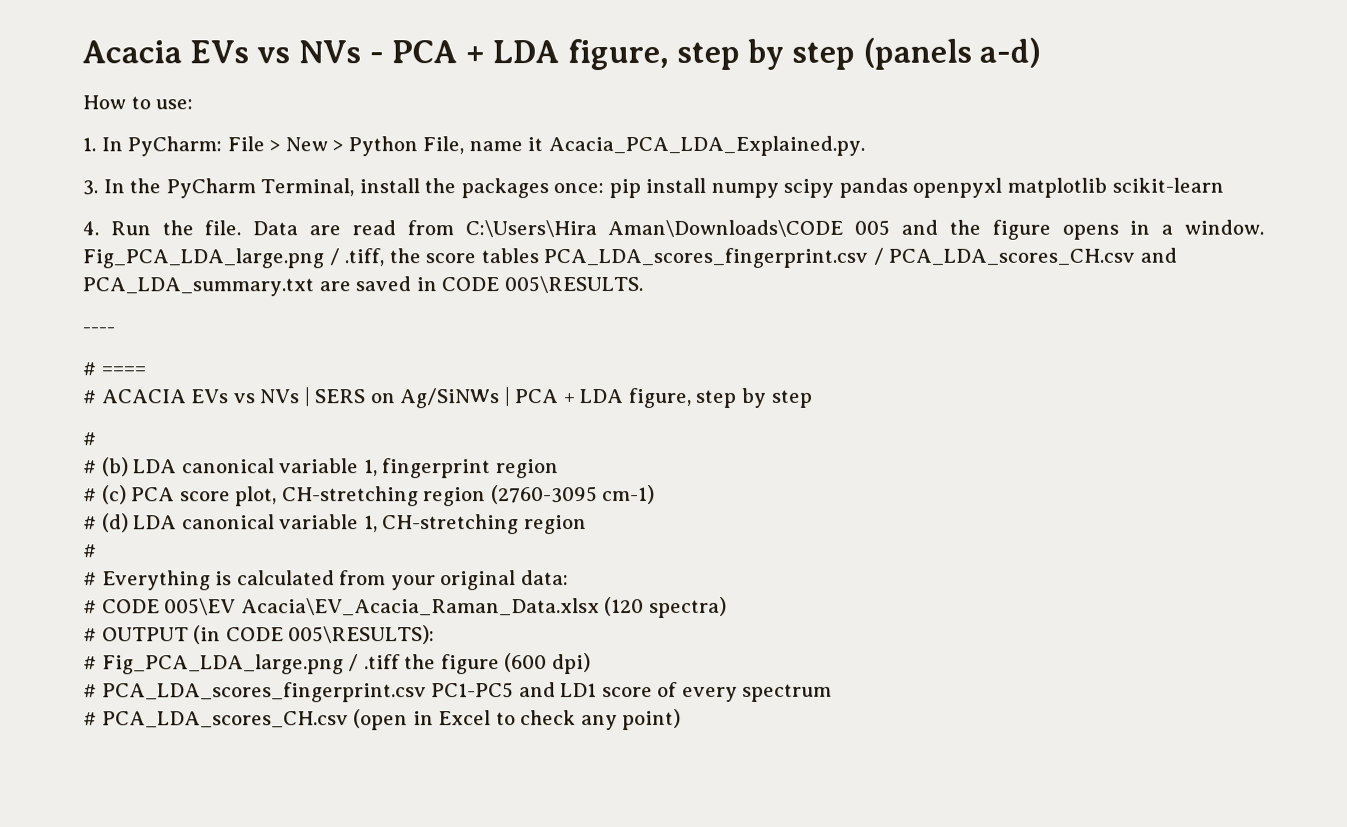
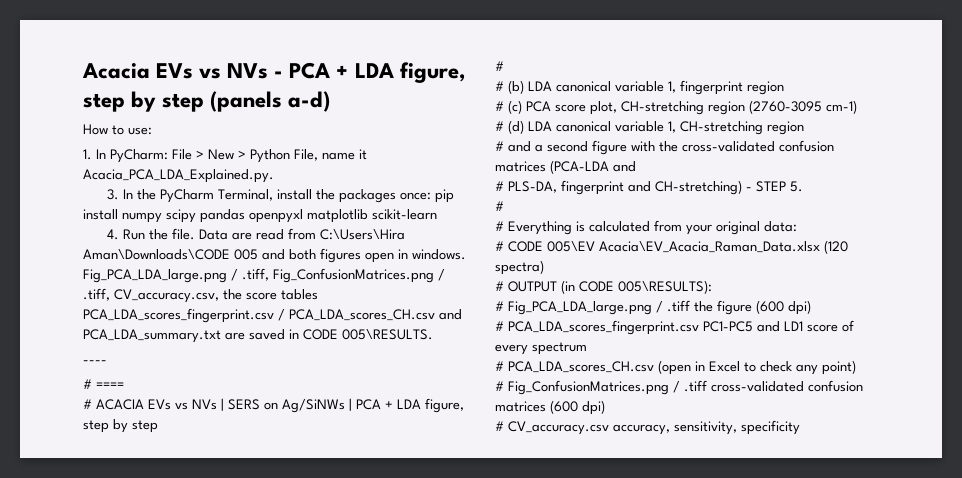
[948,219,1264,240] [82,248,385,269] the figure opens in a window. Fig_PCA_LDA_large.png / .tiff, -> [289,248,466,263] [83,268,445,283] [83,288,219,303] both figures open in windows. Fig_PCA_LDA_large.png / .tiff, Fig_ConfusionMatrices.png / .tiff, CV_accuracy.csv,
(587, 525) none -> [495,140,834,155] [495,160,636,174] [495,180,803,195] // # and a second figure with the cross-validated confusion matrices (PCA-LDA and // # PLS-DA, fingerprint and CH-stretching) - STEP 5.
(682, 719) none -> [495,380,863,395] [495,400,605,415] [495,420,800,435] // # Fig_ConfusionMatrices.png / .tiff cross-validated confusion matrices (600 dpi) // # CV_accuracy.csv accuracy, sensitivity, specificity

